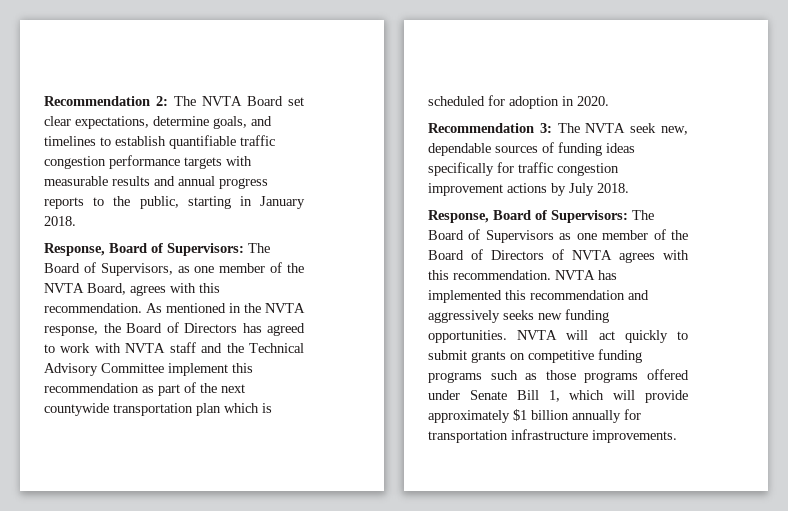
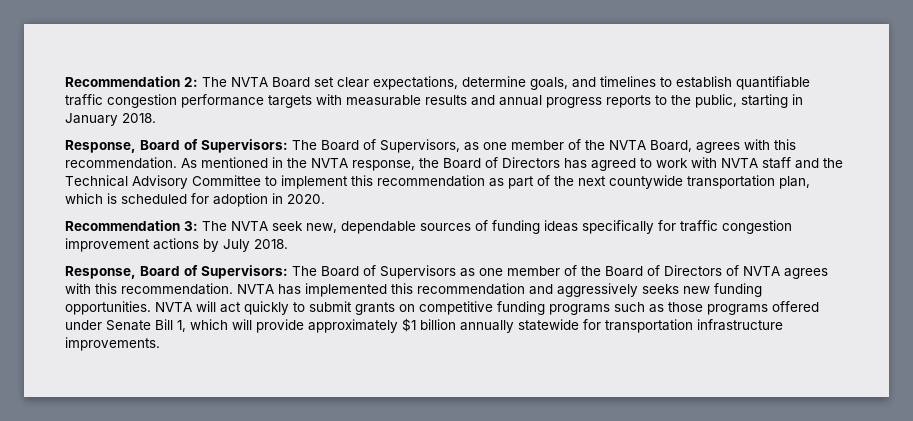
(164, 368) none -> [265,176,277,186] to
[196,403,221,416] plan -> [779,176,810,189] plan,
(621, 416) none -> [518,319,579,331] statewide

